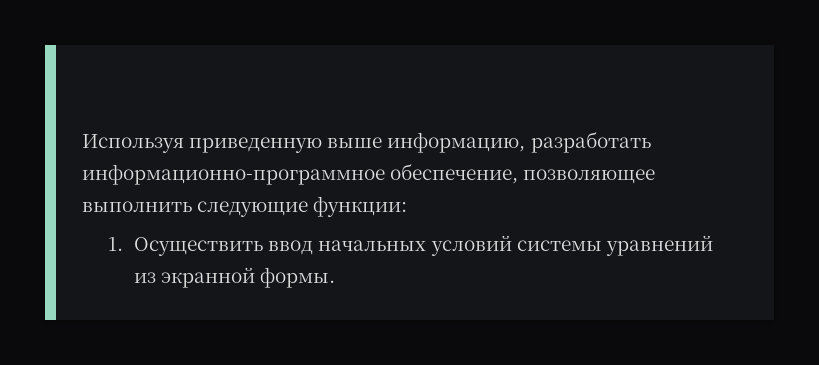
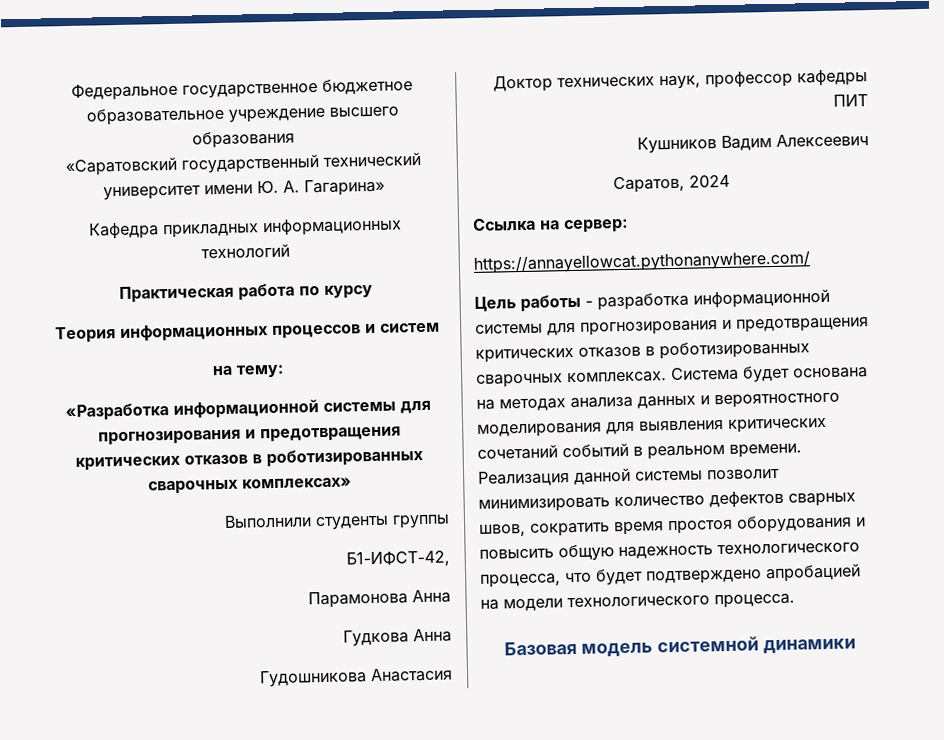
[82,131,651,153] [82,163,656,185] [82,196,408,217] [108,235,713,256] [134,267,336,288] Используя приведенную выше информацию, разработать информационно-программное обеспечение, позволяющее выполнить следующие функции: // 1. Осуществить ввод начальных условий системы уравнений из экранной формы. -> [71,78,413,101] [85,106,399,126] [191,130,295,149] [65,151,421,177] [103,178,385,201] [88,217,402,240] [200,243,290,259] [119,283,373,303] [54,322,440,344] [211,364,284,378] [65,399,431,422] [97,426,401,446] [75,447,423,471] [148,477,352,495] [224,514,450,531] [346,549,450,568] [308,589,451,609] [343,628,452,647] [259,667,453,688] [493,69,868,93] [833,94,868,107] [637,133,869,154] [612,174,730,194] [472,217,628,234] [473,251,811,274] [474,288,830,313] [475,317,869,336] [475,340,810,363] [476,365,868,388] [476,392,840,412] [477,417,827,438] [477,442,802,460] [478,467,780,487] [478,490,856,513] [479,514,866,537] [479,542,860,562] [480,563,861,588] [480,593,795,612] [504,636,856,657] Федеральное государственное бюджетное образовательное учреждение высшего образования // «Саратовский государственный технический университет имени Ю. А. Гагарина» // Кафедра прикладных информационных технологий // Практическая работа по курсу // Теория информационных процессов и систем // на тему: // «Разработка информационной системы для прогнозирования и предотвращения критических отказов в роботизированных сварочных комплексах» // Выполнили студенты группы // Б1-ИФСТ-42, // Парамонова Анна // Гудкова Анна // Гудошникова Анастасия // Доктор технических наук, профессор кафедры ПИТ // Кушников Вадим Алексеевич // Саратов, 2024 // Ссылка на сервер: // https://annayellowcat.pythonanywhere.com/ // Цель работы - разработка информационной системы для прогнозирования и предотвращения критических отказов в роботизированных сварочных комплексах. Система будет основана на методах анализа данных и вероятностного моделирования для выявления критических сочетаний событий в реальном времени. Реализация данной системы позволит минимизировать количество дефектов сварных швов, сократить время простоя оборудования и повысить общую надежность технологического процесса, что будет подтверждено апробацией на модели технологического процесса. // Базовая модель системной динамики

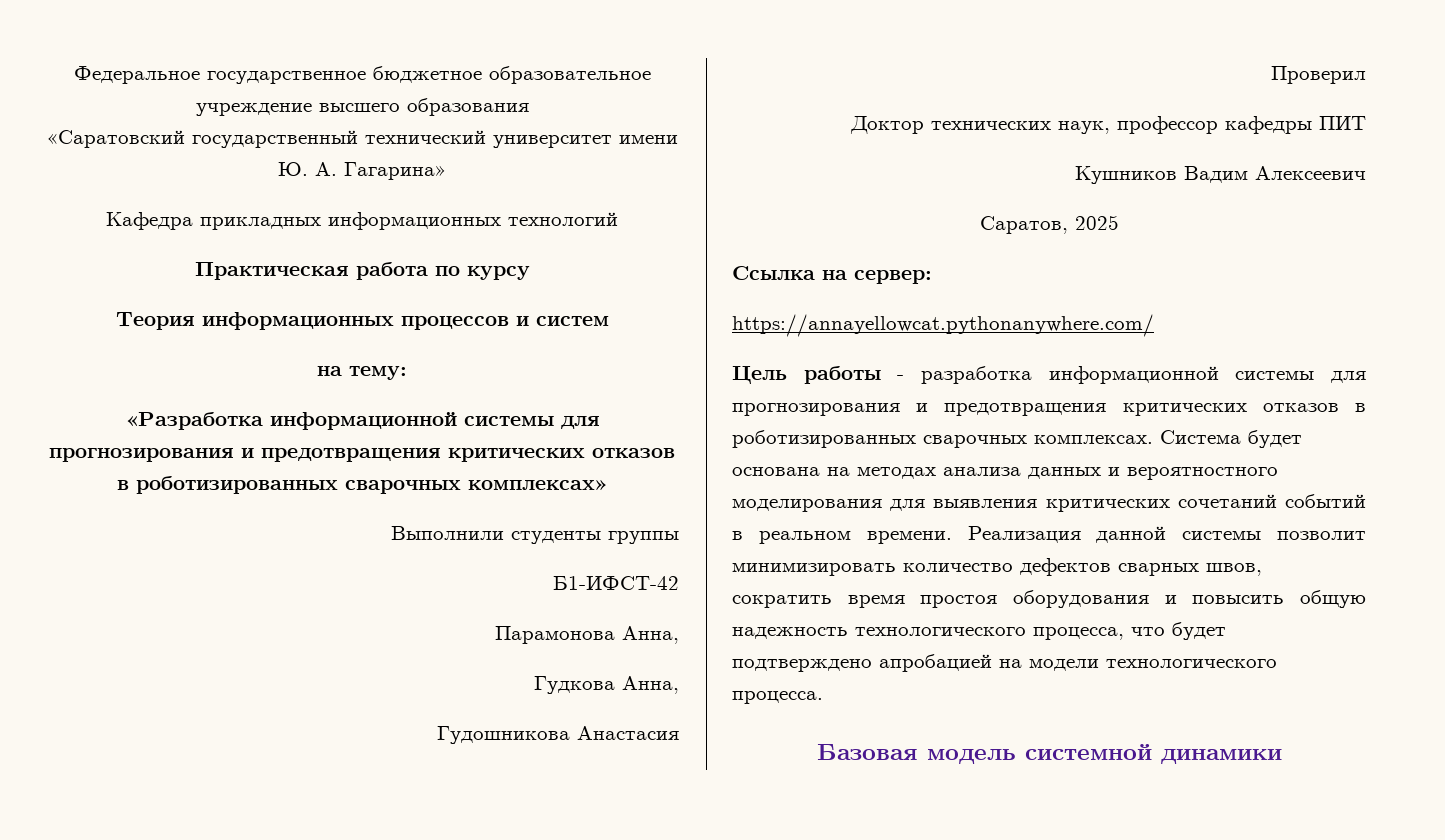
[346,549,450,568] Б1-ИФСТ-42, -> [553,576,679,590] Б1-ИФСТ-42
[412,589,451,604] Анна -> [622,626,679,644] Анна,
[413,628,452,643] Анна -> [622,676,679,694] Анна,
(453, 675) none -> [1271,66,1366,84] // Проверил
[688,174,730,188] 2024 -> [1074,215,1119,230] 2025

